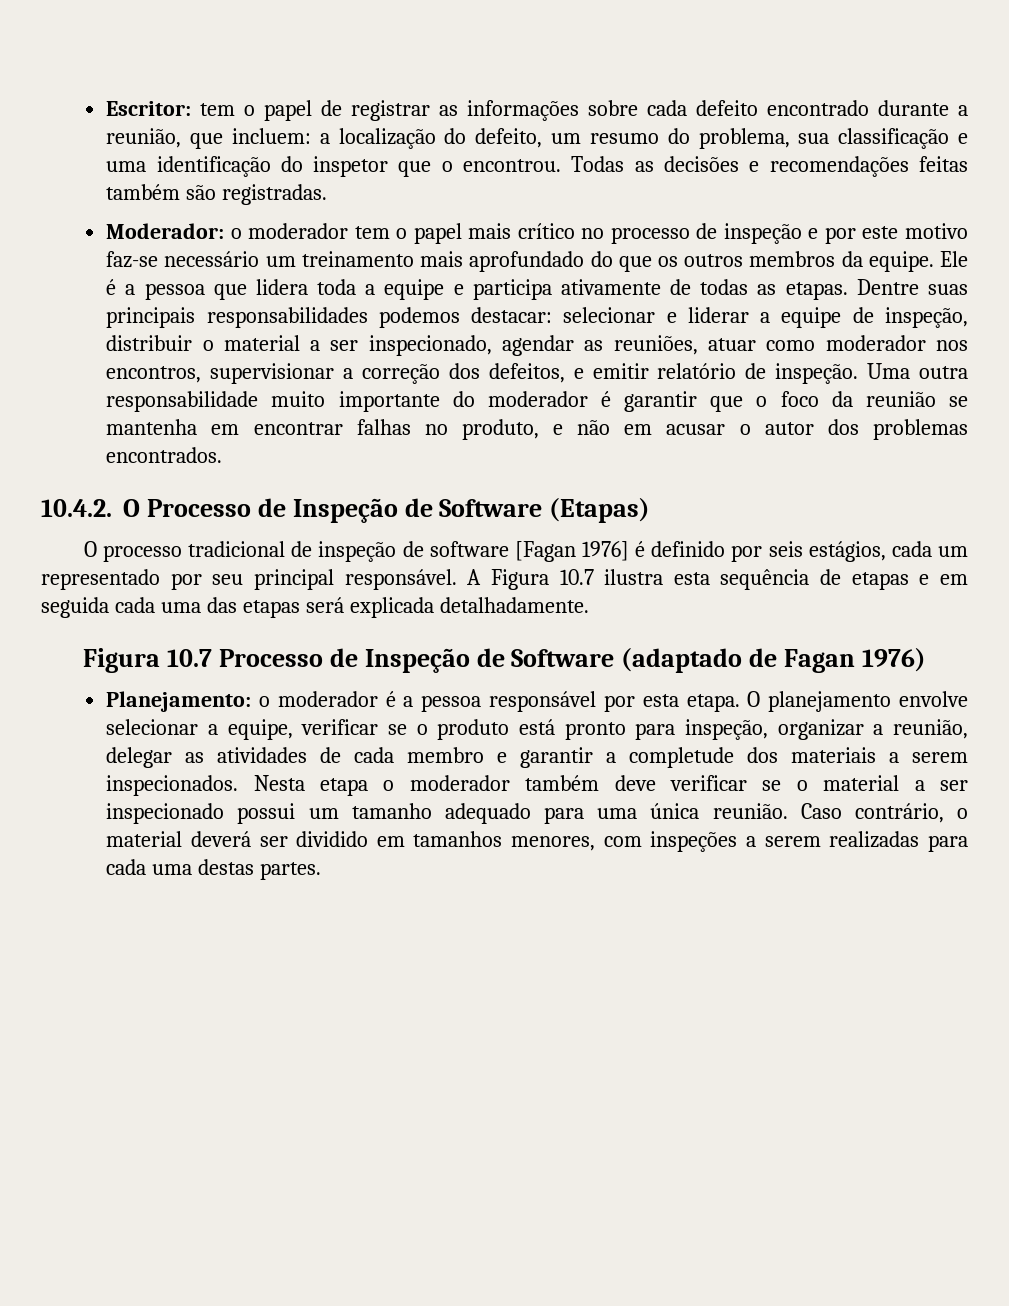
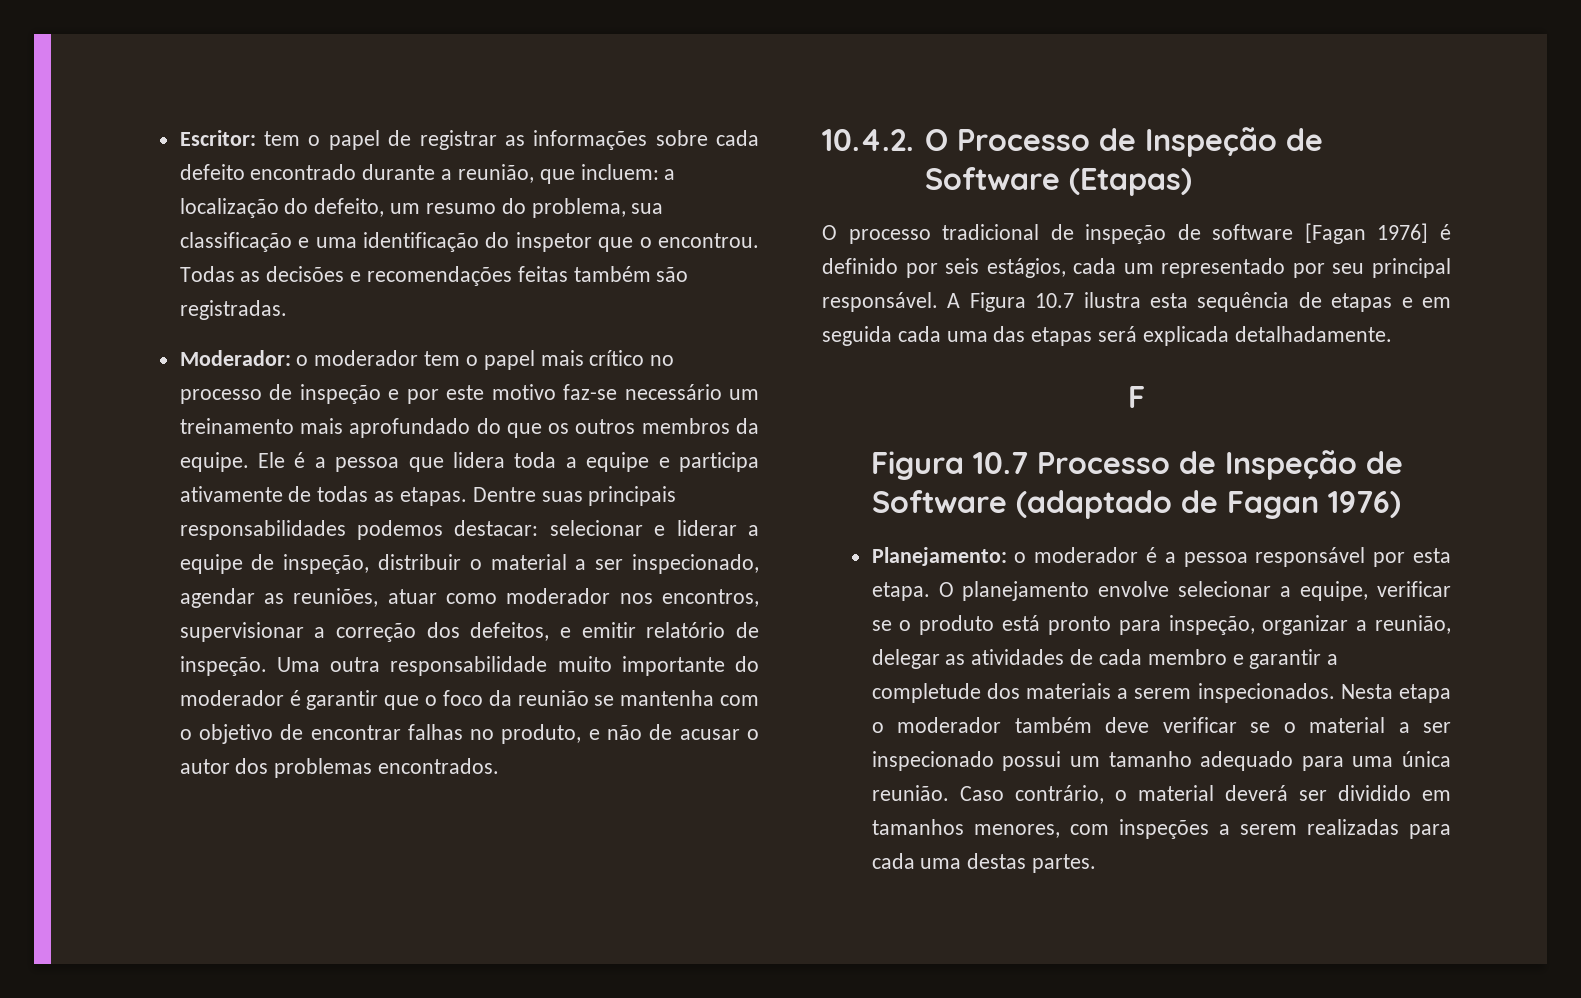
[211,424,240,435] em -> [719,695,759,706] [179,724,304,744] com o objetivo de
[624,424,653,435] em -> [649,724,673,740] de
(589, 605) none -> [1128,386,1145,408] // F

